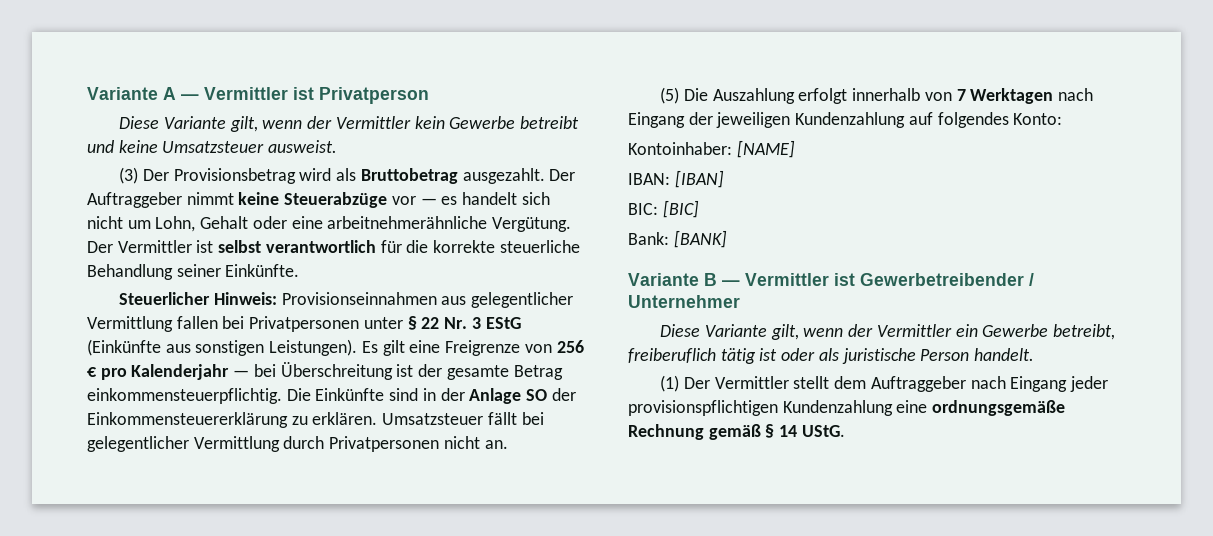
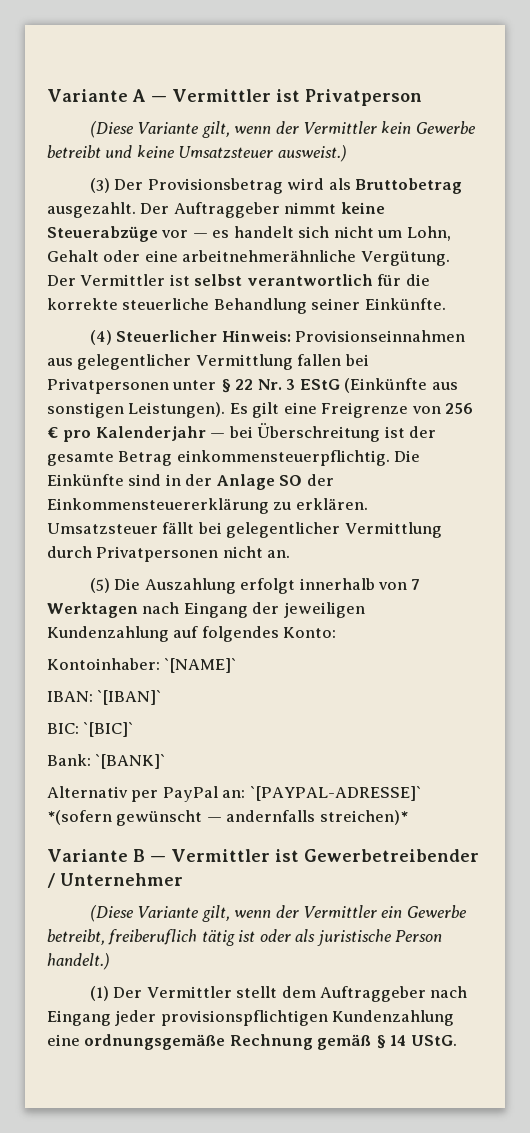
[119,116,160,129] Diese -> [89,121,134,138] (Diese
[268,140,338,153] ausweist. -> [277,145,347,162] ausweist.)
(300, 270) none -> [89,330,112,345] (4)
[736,140,795,158] [NAME] -> [164,658,238,673] `[NAME]`
[674,170,724,188] [IBAN] -> [97,690,163,705] `[IBAN]`
[662,200,699,218] [BIC] -> [83,722,135,737] `[BIC]`
[673,230,727,248] [BANK] -> [95,754,167,769] [47,786,422,802] [47,810,408,826] `[BANK]` // Alternativ per PayPal an: `[PAYPAL-ADRESSE]` *(sofern gewünscht — andernfalls streichen)*
[660,324,701,337] Diese -> [89,905,134,922] (Diese
[974,348,1035,361] handelt. -> [47,953,110,970] handelt.)

